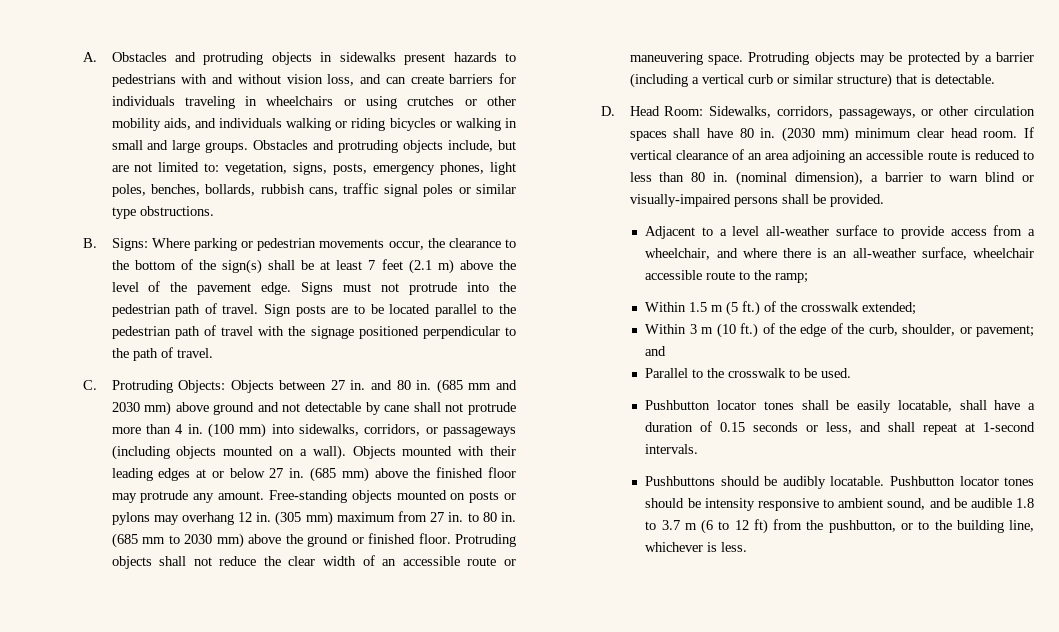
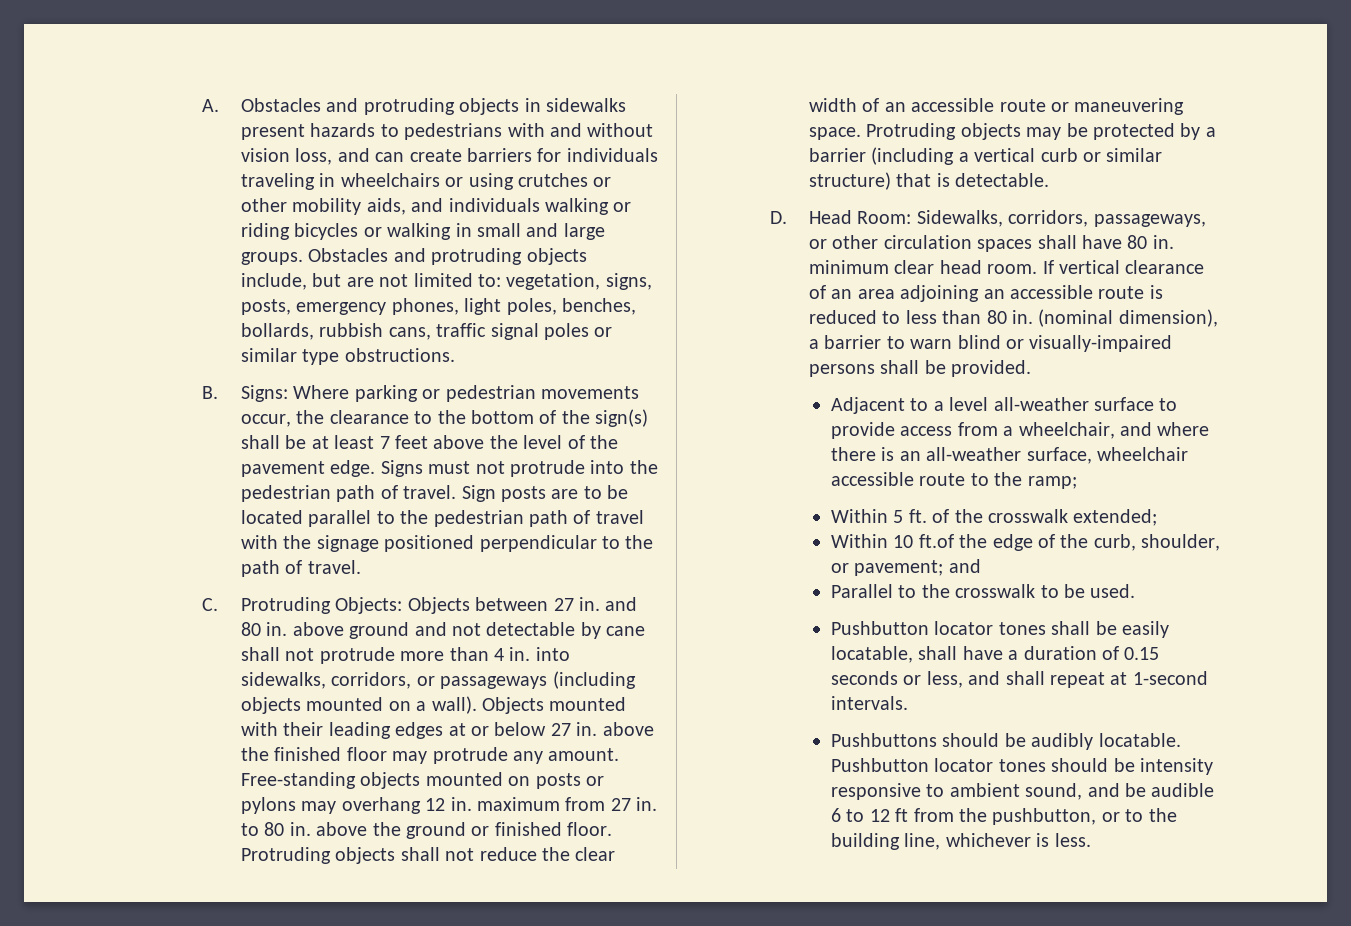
[408,259,454,274] (2.1 m) -> (429, 442) none
[436,379,517,394] [111,401,172,416] (685 mm and 2030 mm) -> (288, 629) none
[207,423,267,438] (100 mm) -> (531, 654) none
[310,467,369,482] (685 mm) -> (598, 729) none
[275,511,333,526] (305 mm) -> (472, 804) none
[111,533,244,548] (685 mm to 2030 mm) -> (311, 829) none
[781,127,849,142] (2030 mm) -> (1174, 242) none
[689,301,761,316] 1.5 m (5 ft.) -> [893,509,927,523] 5 ft.
[689,323,775,338] 3 m (10 ft.) of -> [893,534,954,548] 10 ft.of
[1015,498,1034,508] [645,519,714,534] 1.8 to 3.7 m (6 -> [831,808,842,822] 6
[753,519,768,534] ft) -> [895,808,909,822] ft

